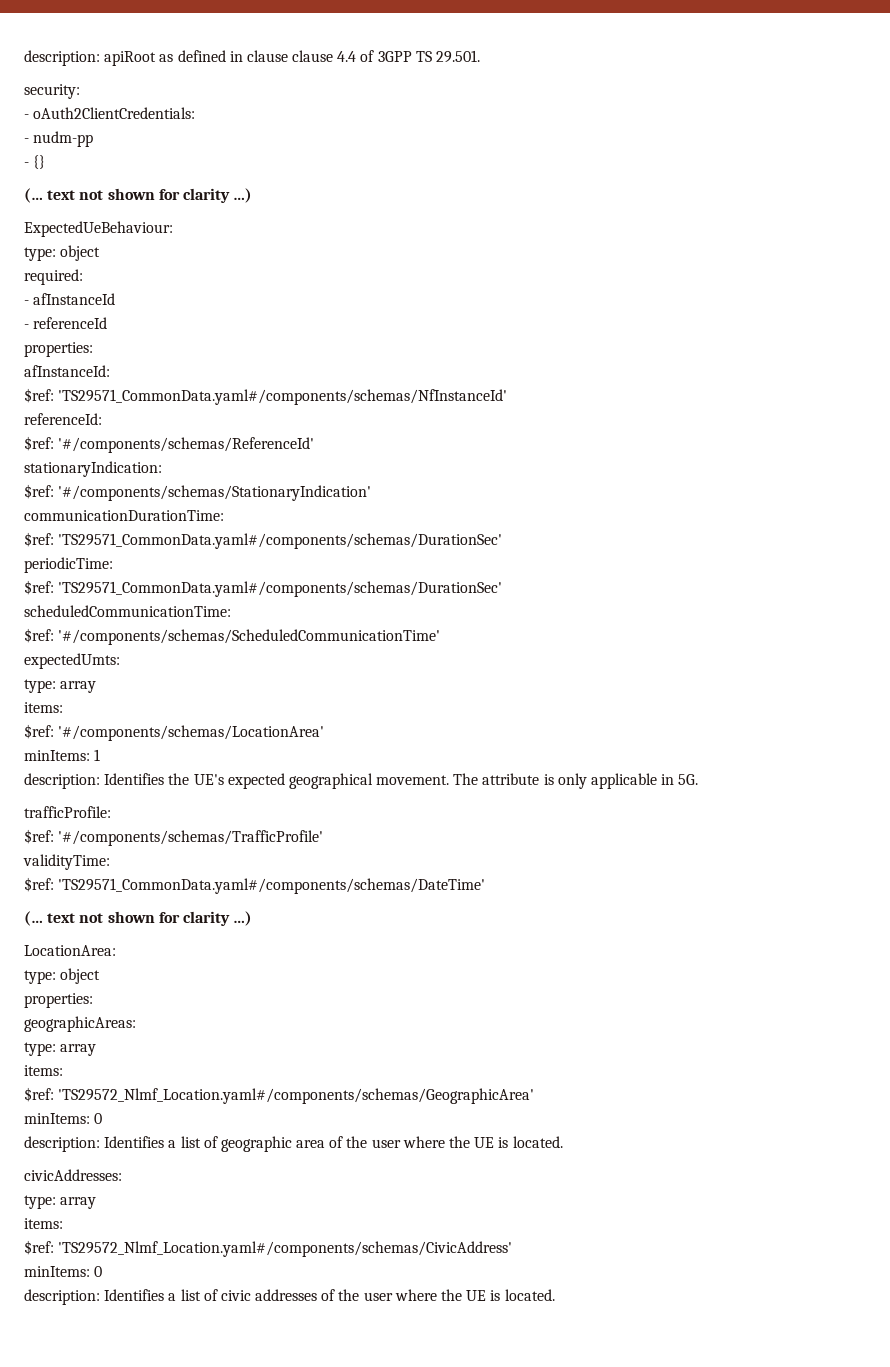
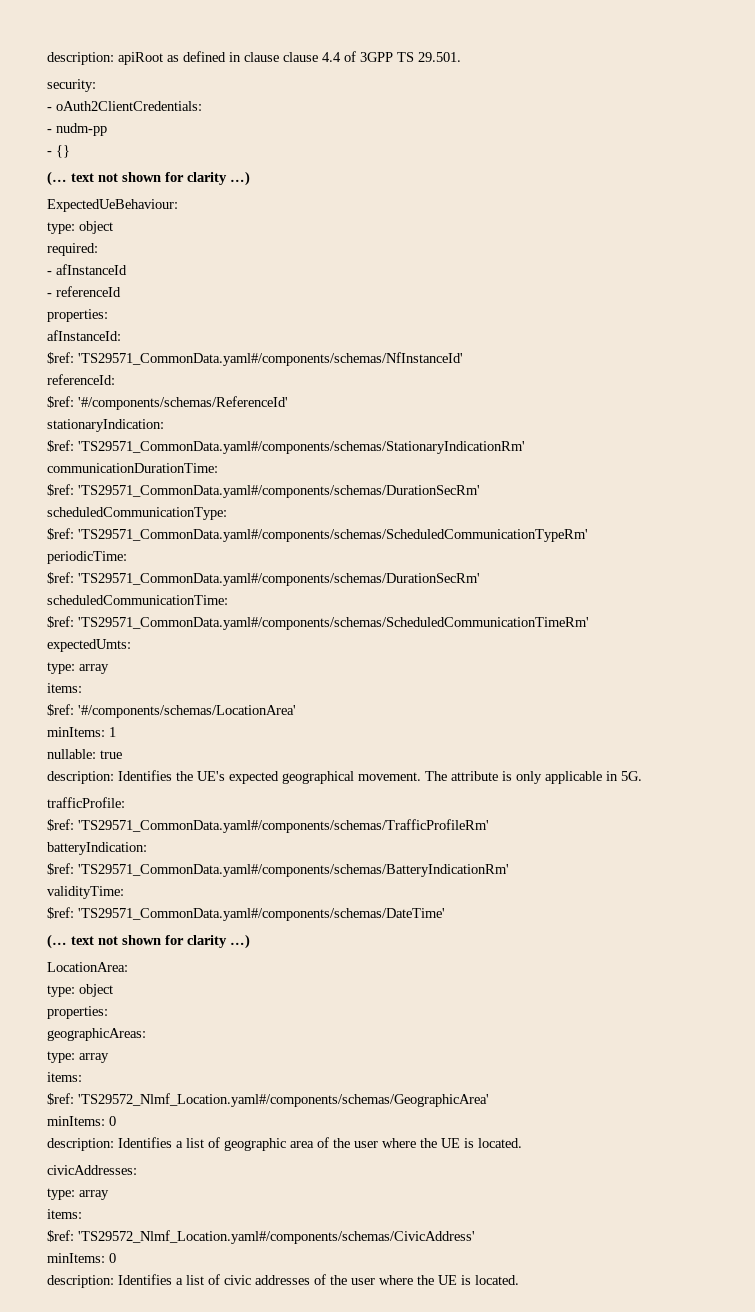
[58,485,372,501] '#/components/schemas/StationaryIndication' -> [78,441,525,454] 'TS29571_CommonData.yaml#/components/schemas/StationaryIndicationRm'
[58,533,503,549] 'TS29571_CommonData.yaml#/components/schemas/DurationSec' -> [78,485,480,498] [47,507,227,520] [47,528,588,542] 'TS29571_CommonData.yaml#/components/schemas/DurationSecRm' // scheduledCommunicationType: // $ref: 'TS29571_CommonData.yaml#/components/schemas/ScheduledCommunicationTypeRm'
[58,581,503,597] 'TS29571_CommonData.yaml#/components/schemas/DurationSec' -> [78,573,480,586] 'TS29571_CommonData.yaml#/components/schemas/DurationSecRm'
[58,629,441,645] '#/components/schemas/ScheduledCommunicationTime' -> [78,617,589,630] 'TS29571_CommonData.yaml#/components/schemas/ScheduledCommunicationTimeRm'
(101, 755) none -> [47,749,122,759] // nullable: true
[58,830,324,846] '#/components/schemas/TrafficProfile' -> [78,819,489,833] [47,842,147,855] [47,863,509,877] 'TS29571_CommonData.yaml#/components/schemas/TrafficProfileRm' // batteryIndication: // $ref: 'TS29571_CommonData.yaml#/components/schemas/BatteryIndicationRm'

